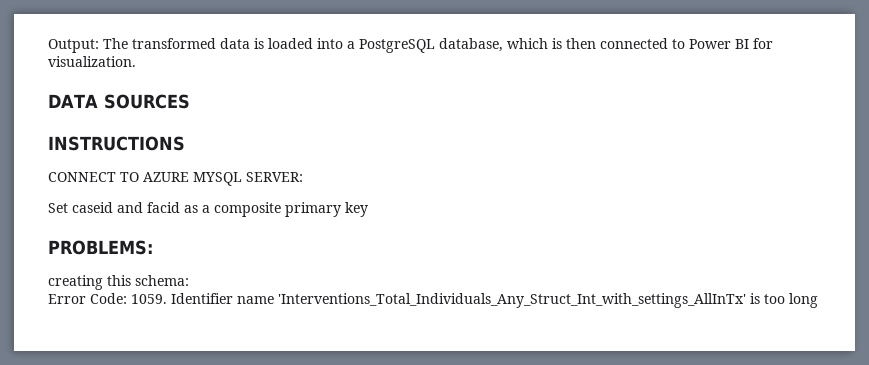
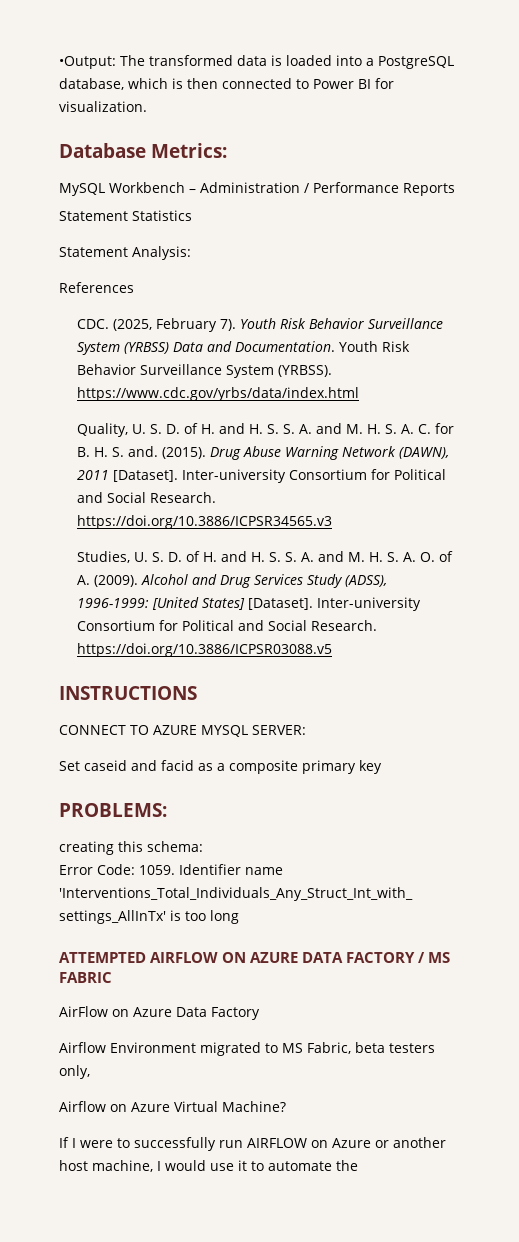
[48,39,99,53] Output: -> [59,56,116,69] •Output:
[48,94,190,109] DATA SOURCES -> [59,143,228,158] [59,182,455,196] [59,210,192,221] [59,246,191,260] [59,282,134,293] [76,318,443,332] [76,341,410,355] [76,364,332,378] [76,387,359,401] [76,423,454,437] [76,446,449,460] [76,469,446,483] [76,492,216,503] [76,515,332,529] [76,551,453,563] [76,574,387,588] [76,597,421,611] [76,620,377,631] [76,643,332,657] Database Metrics: // MySQL Workbench – Administration / Performance Reports // Statement Statistics // Statement Analysis: // References // CDC. (2025, February 7). Youth Risk Behavior Surveillance System (YRBSS) Data and Documentation. Youth Risk Behavior Surveillance System (YRBSS). https://www.cdc.gov/yrbs/data/index.html // Quality, U. S. D. of H. and H. S. S. A. and M. H. S. A. C. for B. H. S. and. (2015). Drug Abuse Warning Network (DAWN), 2011 [Dataset]. Inter-university Consortium for Political and Social Research. https://doi.org/10.3886/ICPSR34565.v3 // Studies, U. S. D. of H. and H. S. S. A. and M. H. S. A. O. of A. (2009). Alcohol and Drug Services Study (ADSS), 1996-1999: [United States] [Dataset]. Inter-university Consortium for Political and Social Research. https://doi.org/10.3886/ICPSR03088.v5
(818, 300) none -> [59,952,451,963] [59,972,112,983] [59,1006,260,1020] [59,1042,435,1056] [59,1065,90,1079] [59,1101,286,1112] [59,1137,446,1151] [59,1160,358,1172] // ATTEMPTED AIRFLOW ON AZURE DATA FACTORY / MS FABRIC // AirFlow on Azure Data Factory // Airflow Environment migrated to MS Fabric, beta testers only, // Airflow on Azure Virtual Machine? // If I were to successfully run AIRFLOW on Azure or another host machine, I would use it to automate the

